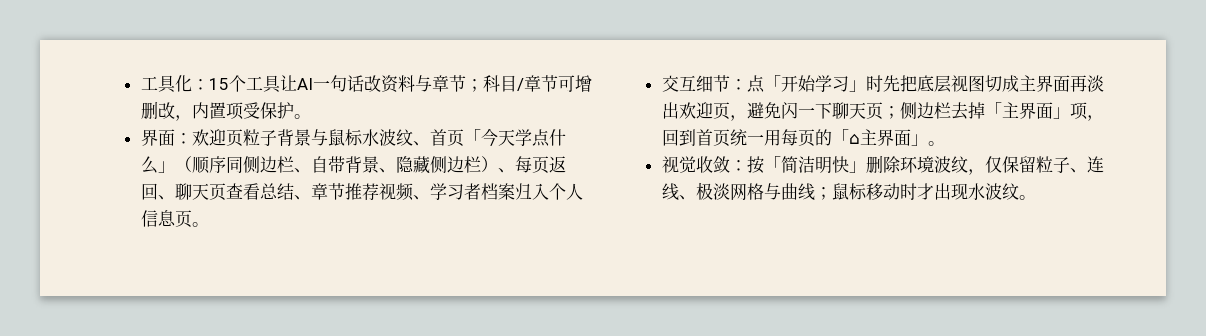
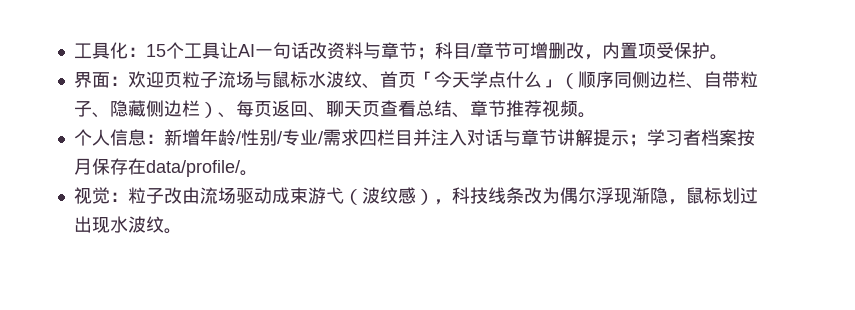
[276,129,311,147] 背景 -> [217,71,254,88] 流场
[344,156,379,174] 背景 -> [739,71,758,88] [73,101,92,117] 粒子
[412,183,583,200] [140,210,209,228] [661,75,1104,93] [661,102,1104,121] [661,129,945,147] [661,155,1104,175] [661,182,934,201] 、学习者档案归入个人信息页。 // 交互细节：点「开始学习」时先把底层视图切成主界面再淡出欢迎页，避免闪一下聊天页；侧边栏去掉「主界面」项，回到首页统一用每页的「⌂主界面」。 // 视觉收敛：按「简洁明快」删除环境波纹，仅保留粒子、连线、极淡网格与曲线；鼠标移动时才 -> [577,112,596,118] [73,129,755,147] [73,158,258,177] [73,187,758,205] 。 // 个人信息：新增年龄/性别/专业/需求四栏目并注入对话与章节讲解提示；学习者档案按月保存在data/profile/。 // 视觉：粒子改由流场驱动成束游弋（波纹感），科技线条改为偶尔浮现渐隐，鼠标划过

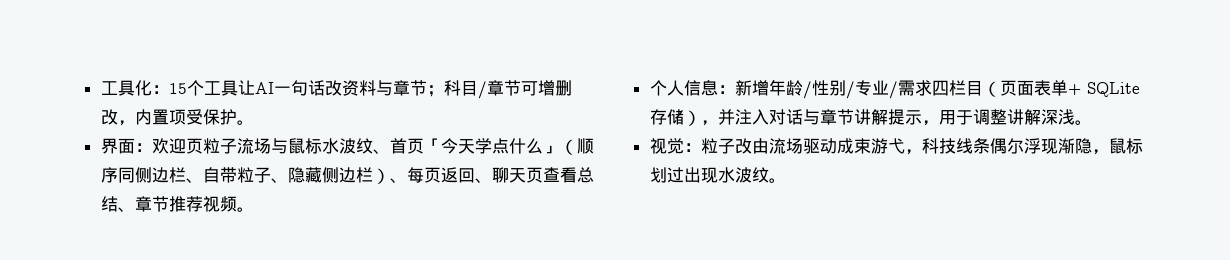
(413, 138) none -> [982,80,1140,97] [649,109,718,126] （页面表单+ SQLite存储），
[628,129,755,147] [73,158,240,177] ；学习者档案按月保存在data/profile/ -> [921,109,1075,126] ，用于调整讲解深浅
[343,187,434,205] （波纹感） -> (905, 146) none
[523,187,560,204] 改为 -> (990, 146) none

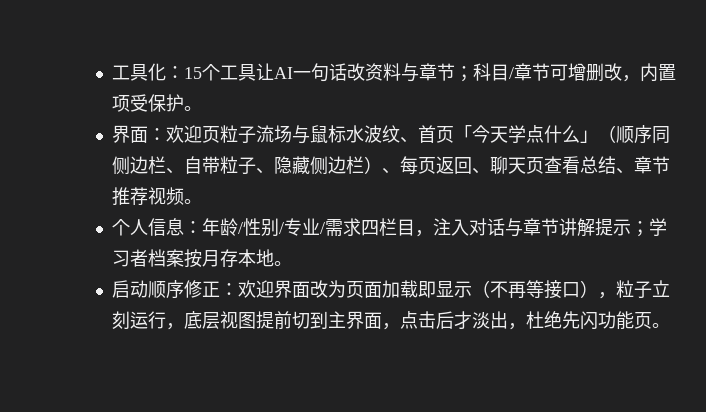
[734,80,769,96] 新增 -> (202, 227) none
[982,80,1140,97] [649,109,735,126] （页面表单+ SQLite存储），并 -> [414,230,433,237] ，
[921,109,1092,126] [649,138,1143,155] [649,167,769,183] ，用于调整讲解深浅。 // 视觉：粒子改由流场驱动成束游弋，科技线条偶尔浮现渐隐，鼠标划过出现水波纹 -> [630,218,667,237] [111,249,292,268] [111,280,670,299] [111,311,652,330] ；学习者档案按月存本地。 // 启动顺序修正：欢迎界面改为页面加载即显示（不再等接口），粒子立刻运行，底层视图提前切到主界面，点击后才淡出，杜绝先闪功能页

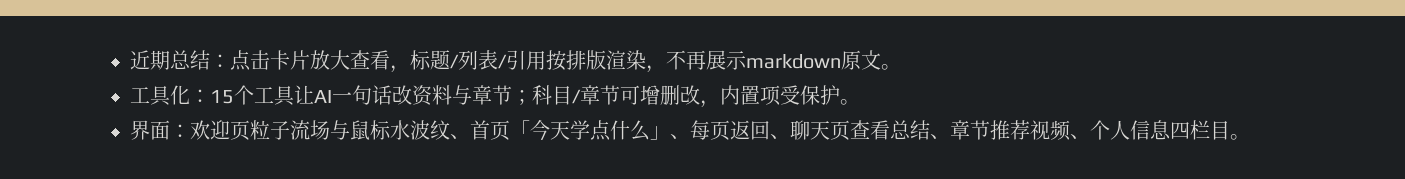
(111, 72) none -> [130,50,901,73] 近期总结：点击卡片放大查看，标题/列表/引用按排版渲染，不再展示markdown原文。 //
[597,125,670,144] [111,156,382,175] （顺序同侧边栏、自带粒子、隐藏侧边栏） -> (670, 133) none
[183,199,202,204] 。 // -> [1070,134,1090,139] 、
[183,218,667,237] [111,249,292,268] [111,280,670,299] [111,311,652,330] ：年龄/性别/专业/需求四栏目，注入对话与章节讲解提示；学习者档案按月存本地。 // 启动顺序修正：欢迎界面改为页面加载即显示（不再等接口），粒子立刻运行，底层视图提前切到主界面，点击后才淡出，杜绝先闪功能页 -> [1170,120,1230,140] 四栏目

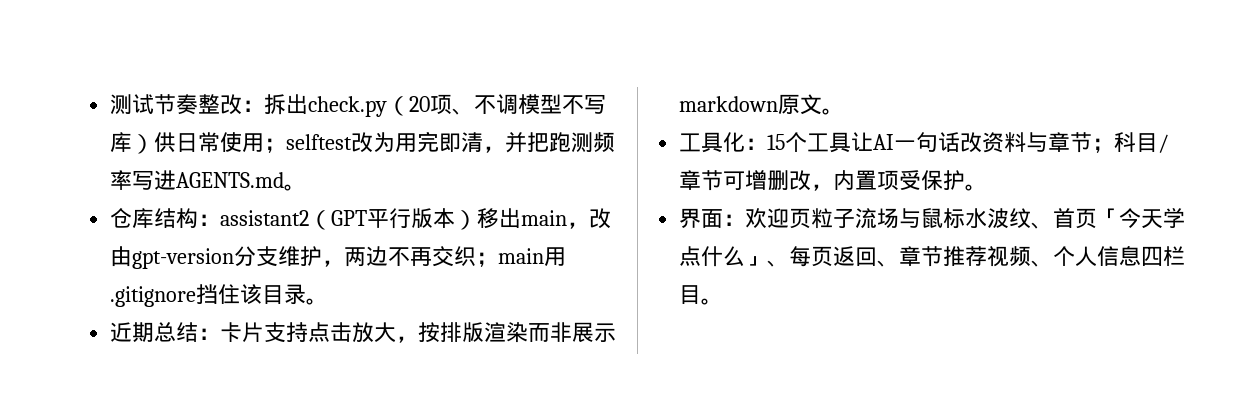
[130,50,546,73] 近期总结：点击卡片放大查看，标题/列表/引用 -> [110,94,607,117] [110,131,616,154] [110,170,307,191] [110,208,612,230] [110,246,567,269] [110,284,329,307] [110,322,419,343] 测试节奏整改：拆出check.py（20项、不调模型不写库）供日常使用；selftest改为用完即清，并把跑测频率写进AGENTS.md。 // 仓库结构：assistant2（GPT平行版本）移出main，改由gpt-version分支维护，两边不再交织；main用.gitignore挡住该目录。 // 近期总结：卡片支持点击放大，
[646,50,706,73] ，不再 -> [528,322,573,342] 而非
[790,120,950,140] 聊天页查看总结、 -> (900, 263) none

